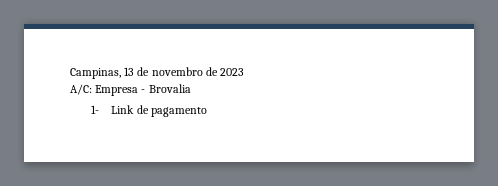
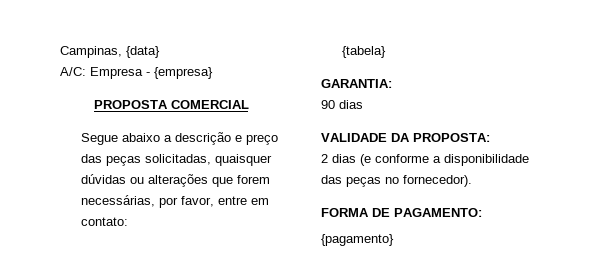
[124,67,245,76] [70,84,191,96] [90,105,207,117] 13 de novembro de 2023 // A/C: Empresa - Brovalia // 1- Link de pagamento -> [126,46,160,58] [60,67,213,79] [93,100,249,109] [81,132,279,145] [81,154,273,166] [81,174,271,187] [81,195,270,208] [81,217,129,226] [342,46,387,58] [321,79,392,88] [321,100,363,109] [321,133,490,142] [321,154,529,166] [321,175,472,187] [321,208,482,217] [321,234,394,246] {data} // A/C: Empresa - {empresa} // PROPOSTA COMERCIAL // Segue abaixo a descrição e preço das peças solicitadas, quaisquer dúvidas ou alterações que forem necessárias, por favor, entre em contato: // {tabela} // GARANTIA: // 90 dias // VALIDADE DA PROPOSTA: // 2 dias (e conforme a disponibilidade das peças no fornecedor). // FORMA DE PAGAMENTO: // {pagamento}

